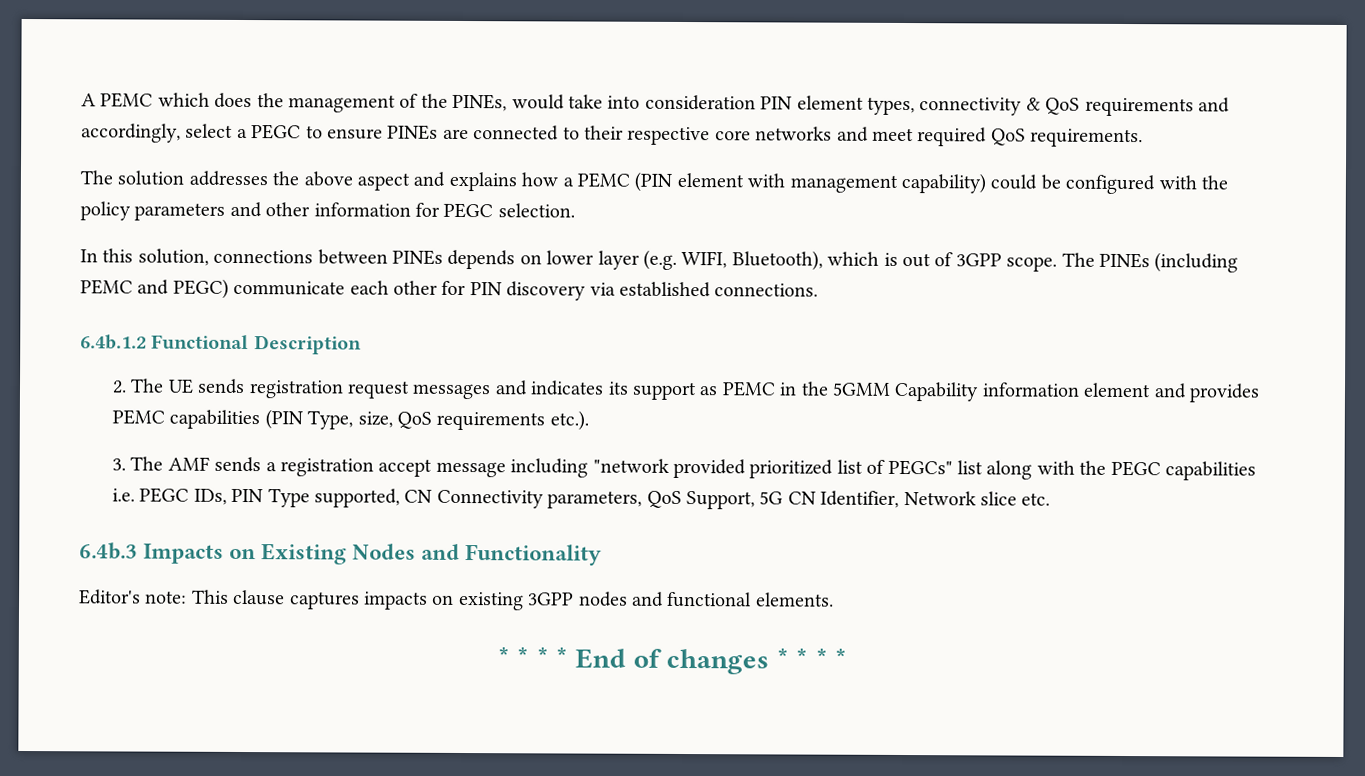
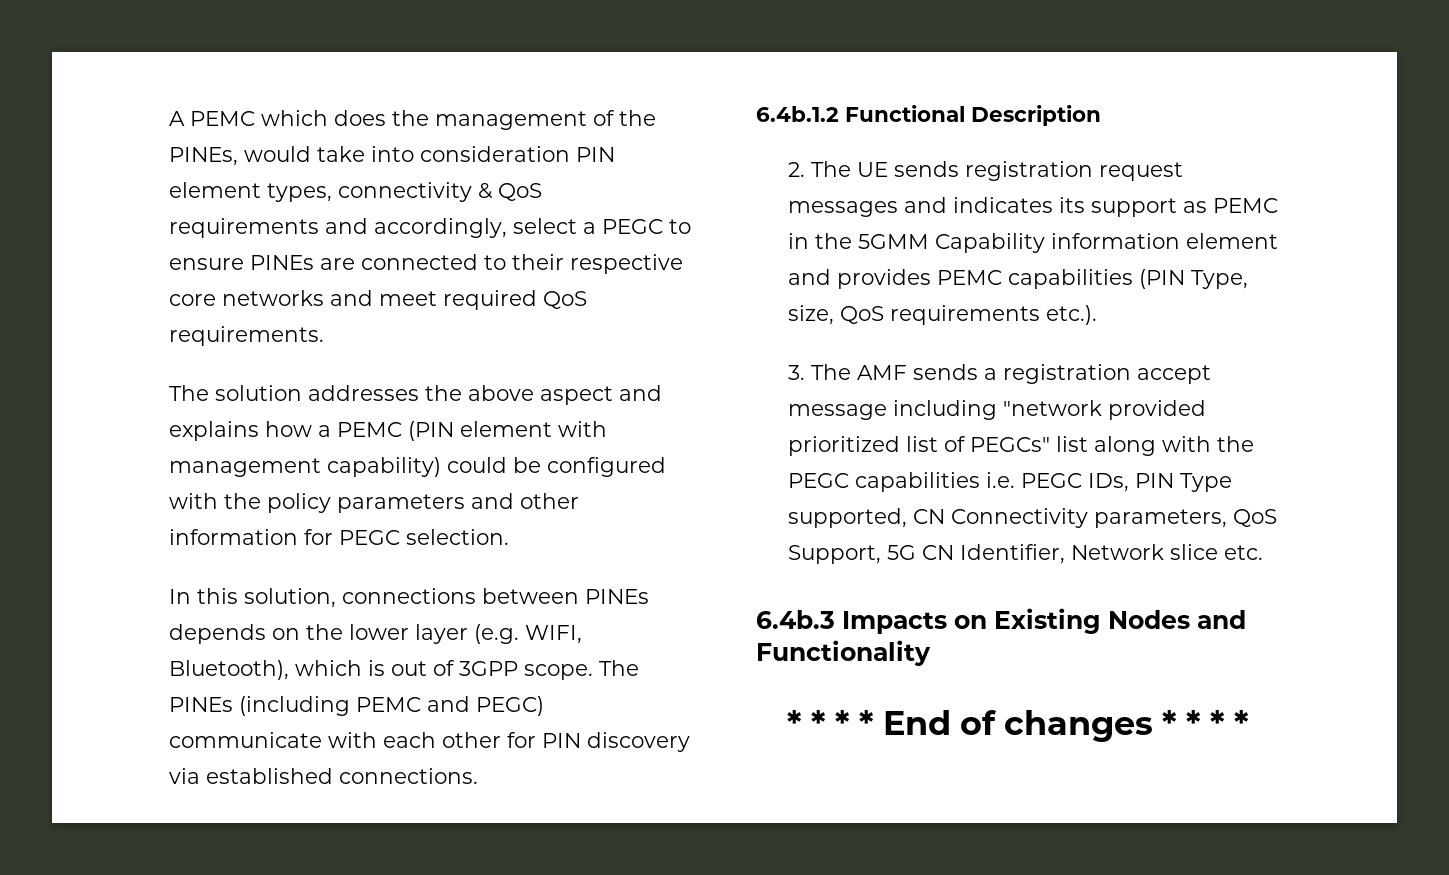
(542, 259) none -> [306,624,343,640] the
(346, 288) none -> [328,732,377,748] with
[79,589,834,611] // Editor's note: This clause captures impacts on existing 3GPP nodes and functional elements. -> (931, 653) none

